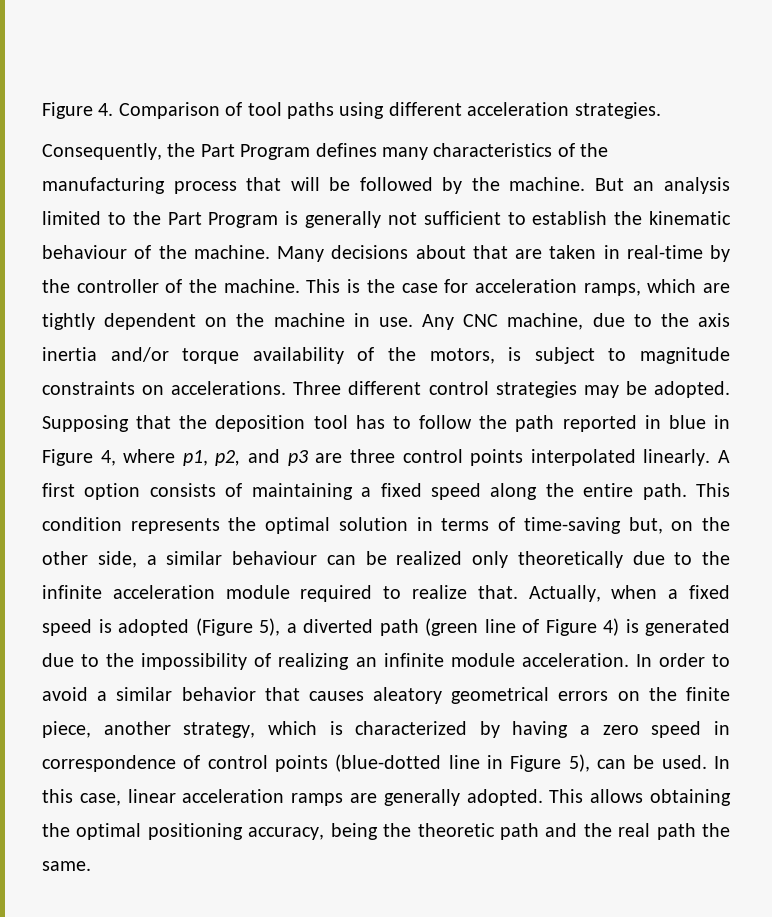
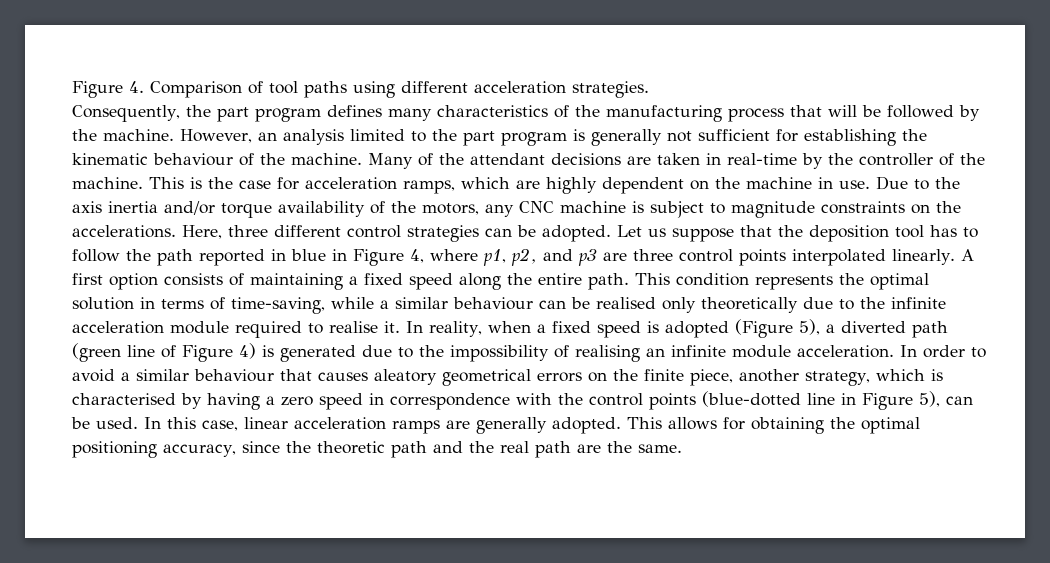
[200,144,311,160] Part Program -> [216,107,321,122] part program
[594,178,624,191] But -> [180,129,252,143] However,
[167,212,279,228] Part Program -> [463,131,567,146] part program
[507,211,608,225] to establish -> [776,129,896,146] for establishing
[331,245,508,259] decisions about that -> [418,153,621,166] of the attendant decisions
[42,313,95,330] tightly -> [546,177,597,194] highly
[422,313,625,330] Any CNC machine, due -> [876,176,908,190] Due
(495, 356) none -> [485,201,626,217] any CNC machine
[171,381,342,395] accelerations. Three -> [936,201,961,213] [72,225,268,239] the accelerations. Here, three
[583,385,619,398] may -> [485,228,512,237] can
[42,415,129,432] Supposing -> [617,225,734,242] Let us suppose
[523,517,731,534] [42,551,137,568] time-saving but, on the other side, -> [231,297,374,314] time-saving, while
[396,551,463,565] realized -> [596,297,656,309] realised
[412,585,601,602] realize that. Actually, -> [329,321,482,337] realise it. In reality,
[278,653,350,670] realizing -> [575,345,640,362] realising
[181,687,256,701] behavior -> [194,369,274,382] behaviour
[355,721,468,735] characterized -> [72,393,176,405] characterised
[183,755,201,769] of -> [516,393,583,405] with the
(644, 796) none -> [723,417,745,430] for
[330,823,378,840] being -> [241,441,280,453] since
(696, 831) none -> [576,444,601,453] are

